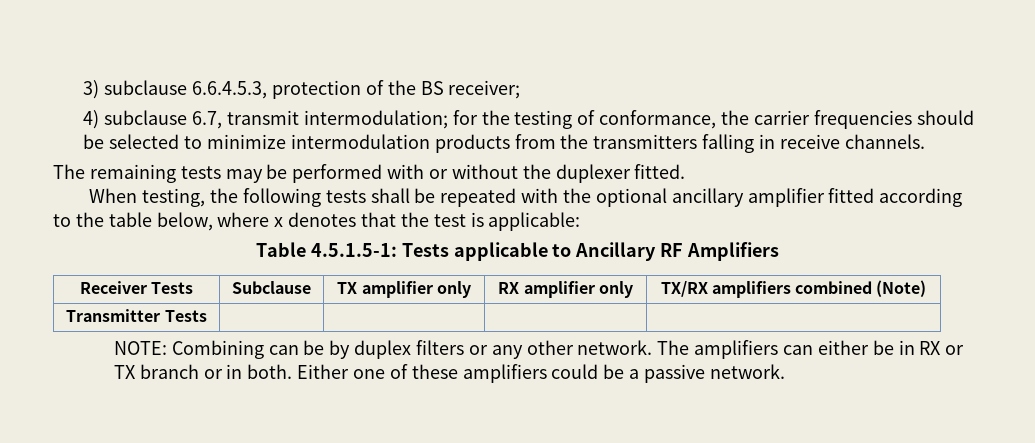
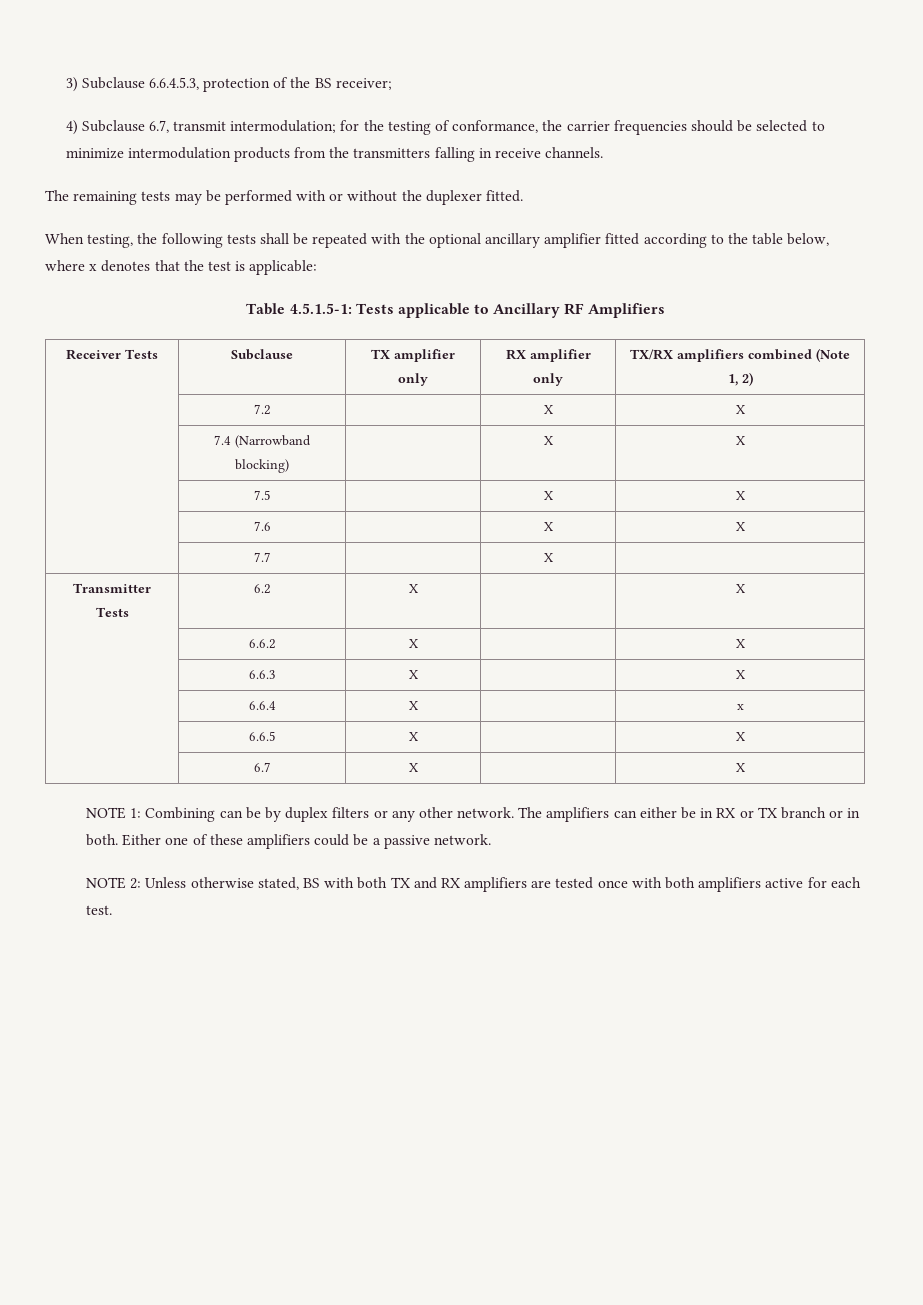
[104,80,188,95] subclause -> [81,77,145,89] Subclause
[104,110,188,125] subclause -> [81,120,145,132] Subclause
[876,280,927,297] [66,309,207,322] [113,341,167,355] (Note) // Transmitter Tests | | | | // NOTE: -> [816,348,850,362] [727,372,753,386] [253,404,271,415] [543,405,554,414] [735,405,746,414] [214,435,311,448] [235,459,289,473] [543,436,554,445] [735,436,746,445] [253,490,271,500] [543,491,554,500] [735,491,746,500] [253,521,271,531] [543,522,554,531] [735,522,746,531] [253,552,271,562] [543,553,554,562] [73,583,151,593] [95,607,129,617] [253,584,271,594] [408,584,419,593] [735,584,746,593] [248,639,276,649] [408,639,419,648] [735,639,746,648] [248,670,276,679] [408,670,419,679] [735,670,746,679] [248,701,276,710] [408,701,419,710] [736,704,744,710] [248,731,276,741] [408,732,419,741] [735,732,746,741] [253,762,271,772] [408,763,419,772] [735,763,746,772] [86,807,142,819] (Note 1, 2) // | 7.2 | | X | X // | 7.4 (Narrowband blocking) | | X | X // | 7.5 | | X | X // | 7.6 | | X | X // | 7.7 | | X | // Transmitter Tests | 6.2 | X | | X // | 6.6.2 | X | | X // | 6.6.3 | X | | X // | 6.6.4 | X | | x // | 6.6.5 | X | | X // | 6.7 | X | | X // NOTE 1:
(785, 371) none -> [86,877,861,892] [86,905,113,915] // NOTE 2: Unless otherwise stated, BS with both TX and RX amplifiers are tested once with both amplifiers active for each test.

